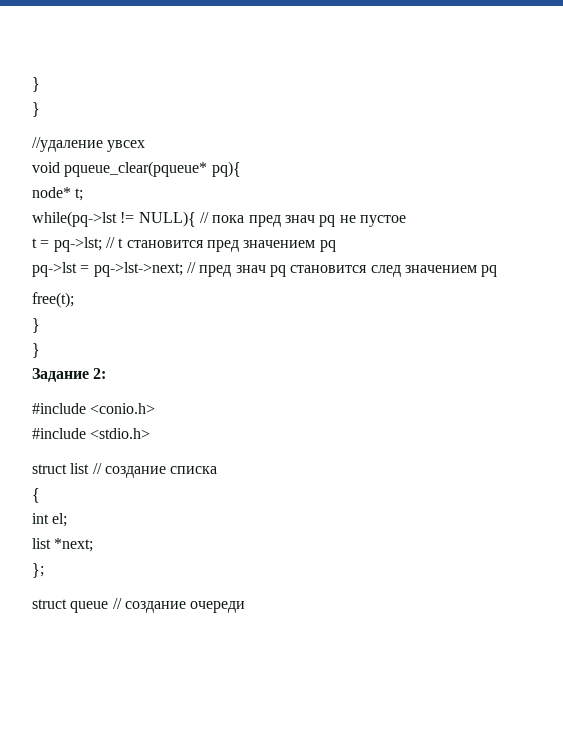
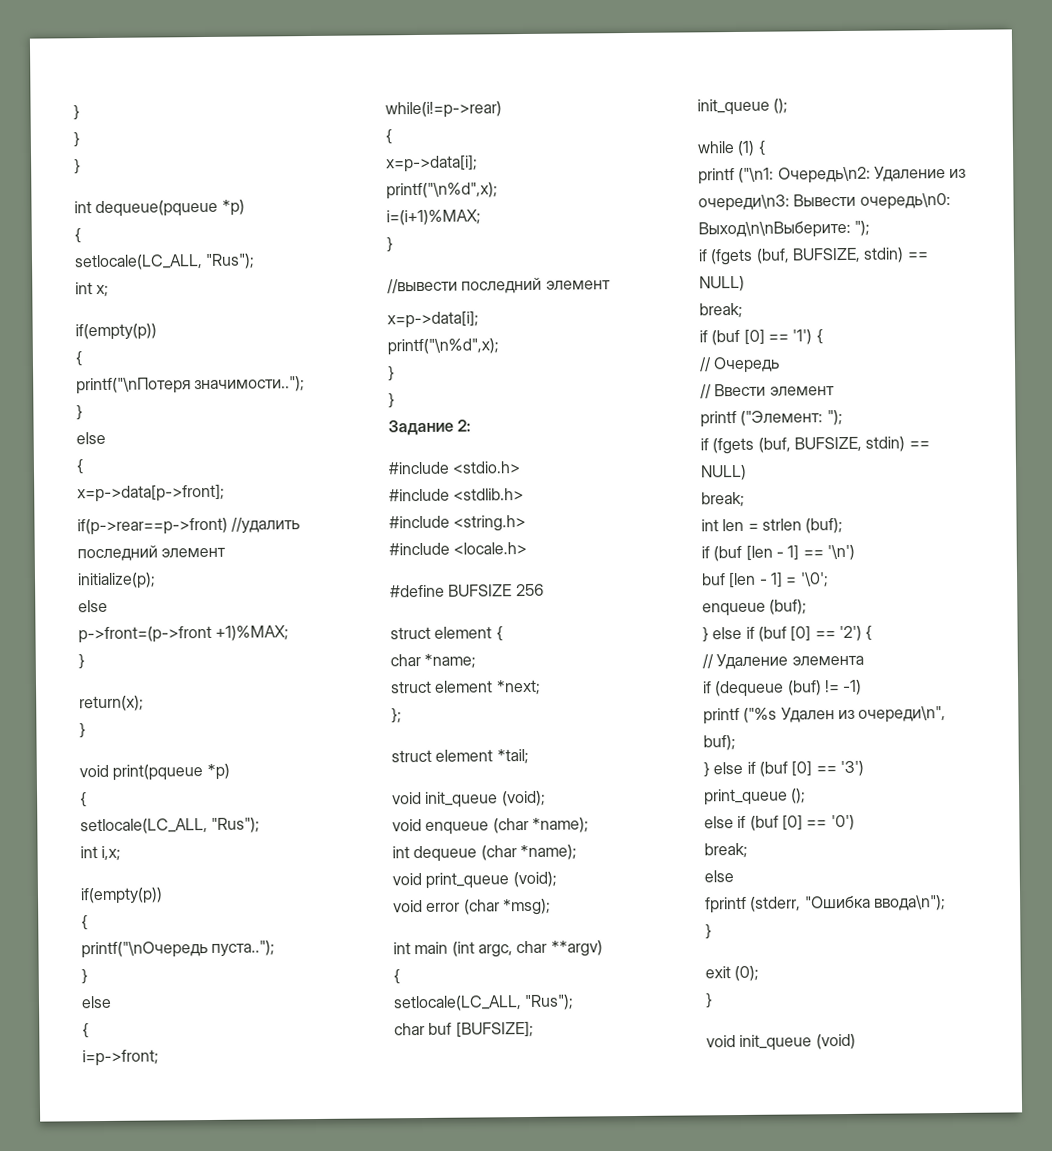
[32,77,40,92] [32,102,40,117] [32,137,146,152] [32,161,241,177] [32,187,84,201] [32,211,406,227] [32,237,336,252] [32,262,498,277] [32,292,74,308] } // } // //удаление увсех // void pqueue_clear(pqueue* pq){ // node* t; // while(pq->lst != NULL){ // пока пред знач pq не пустое // t = pq->lst; // t становится пред значением pq // pq->lst = pq->lst->next; // пред знач pq становится след значением pq // free(t); -> [73,104,80,121] [73,131,80,148] [74,158,81,175] [74,199,245,218] [74,227,81,244] [74,253,256,271] [75,282,110,298] [75,323,157,341] [75,350,83,367] [76,376,306,395] [76,404,83,421] [76,431,106,445] [76,458,84,475] [77,483,225,503] [77,517,301,536] [77,545,227,562] [77,572,156,590] [78,599,108,613] [78,625,290,644] [78,653,85,670] [79,695,144,712] [79,722,86,739] [79,763,230,781] [80,791,87,808] [80,817,261,835] [80,845,122,862] [80,887,163,905] [81,914,88,931] [81,940,276,959] [81,968,88,985] [81,995,112,1009] [82,1022,89,1039] [82,1049,159,1067] [385,101,502,119] [385,128,392,145] [386,154,478,173] [386,182,498,200] [386,209,481,226] [386,236,393,253] [387,277,611,294] [387,310,479,329] [387,338,499,356] } // } // } // int dequeue(pqueue *p) // { // setlocale(LC_ALL, "Rus"); // int x; // if(empty(p)) // { // printf("\nПотеря значимости.."); // } // else // { // x=p->data[p->front]; // if(p->rear==p->front) //удалить последний элемент // initialize(p); // else // p->front=(p->front +1)%MAX; // } // return(x); // } // void print(pqueue *p) // { // setlocale(LC_ALL, "Rus"); // int i,x; // if(empty(p)) // { // printf("\nОчередь пуста.."); // } // else // { // i=p->front; // while(i!=p->rear) // { // x=p->data[i]; // printf("\n%d",x); // i=(i+1)%MAX; // } // //вывести последний элемент // x=p->data[i]; // printf("\n%d",x);
[90,403,156,414] [32,428,151,439] [32,463,218,478] [32,488,40,503] [32,513,68,527] [32,538,94,552] [32,563,44,578] [32,598,246,613] <conio.h> // #include <stdio.h> // struct list // создание списка // { // int el; // list *next; // }; // struct queue // создание очереди -> [452,461,522,474] [389,488,525,502] [389,514,527,532] [389,541,528,556] [390,583,544,598] [390,625,503,642] [390,653,477,669] [390,679,541,696] [391,707,402,724] [391,748,529,765] [392,790,546,808] [392,817,589,835] [392,844,577,863] [392,871,557,889] [393,898,551,916] [393,940,603,958] [393,968,400,985] [393,994,575,1012] [394,1020,534,1038] [697,98,789,116] [697,139,766,156] [698,166,967,185] [698,192,951,212] [698,220,871,239] [698,247,929,266] [699,275,745,292] [699,302,743,319] [699,328,823,346] [699,356,781,374] [700,383,835,399] [700,410,843,428] [700,436,930,455] [700,464,747,481] [701,491,745,508] [701,518,844,534] [701,544,855,562] [701,571,829,589] [702,599,808,617] [702,624,873,643] [702,653,864,670] [703,679,863,698] [703,706,947,725] [703,735,736,751] [703,760,864,778] [704,788,807,806] [704,814,855,831] [704,842,748,859] [704,870,734,883] [705,895,946,914] [705,923,712,940] [705,965,760,982] [705,992,713,1009] [706,1033,856,1052] <stdio.h> // #include <stdlib.h> // #include <string.h> // #include <locale.h> // #define BUFSIZE 256 // struct element { // char *name; // struct element *next; // }; // struct element *tail; // void init_queue (void); // void enqueue (char *name); // int dequeue (char *name); // void print_queue (void); // void error (char *msg); // int main (int argc, char **argv) // { // setlocale(LC_ALL, "Rus"); // char buf [BUFSIZE]; // init_queue (); // while (1) { // printf ("\n1: Очередь\n2: Удаление из очереди\n3: Вывести очередь\n0: Выход\n\nВыберите: "); // if (fgets (buf, BUFSIZE, stdin) == NULL) // break; // if (buf [0] == '1') { // // Очередь // // Ввести элемент // printf ("Элемент: "); // if (fgets (buf, BUFSIZE, stdin) == NULL) // break; // int len = strlen (buf); // if (buf [len - 1] == '\n') // buf [len - 1] = '\0'; // enqueue (buf); // } else if (buf [0] == '2') { // // Удаление элемента // if (dequeue (buf) != -1) // printf ("%s Удален из очереди\n", buf); // } else if (buf [0] == '3') // print_queue (); // else if (buf [0] == '0') // break; // else // fprintf (stderr, "Ошибка ввода\n"); // } // exit (0); // } // void init_queue (void)

